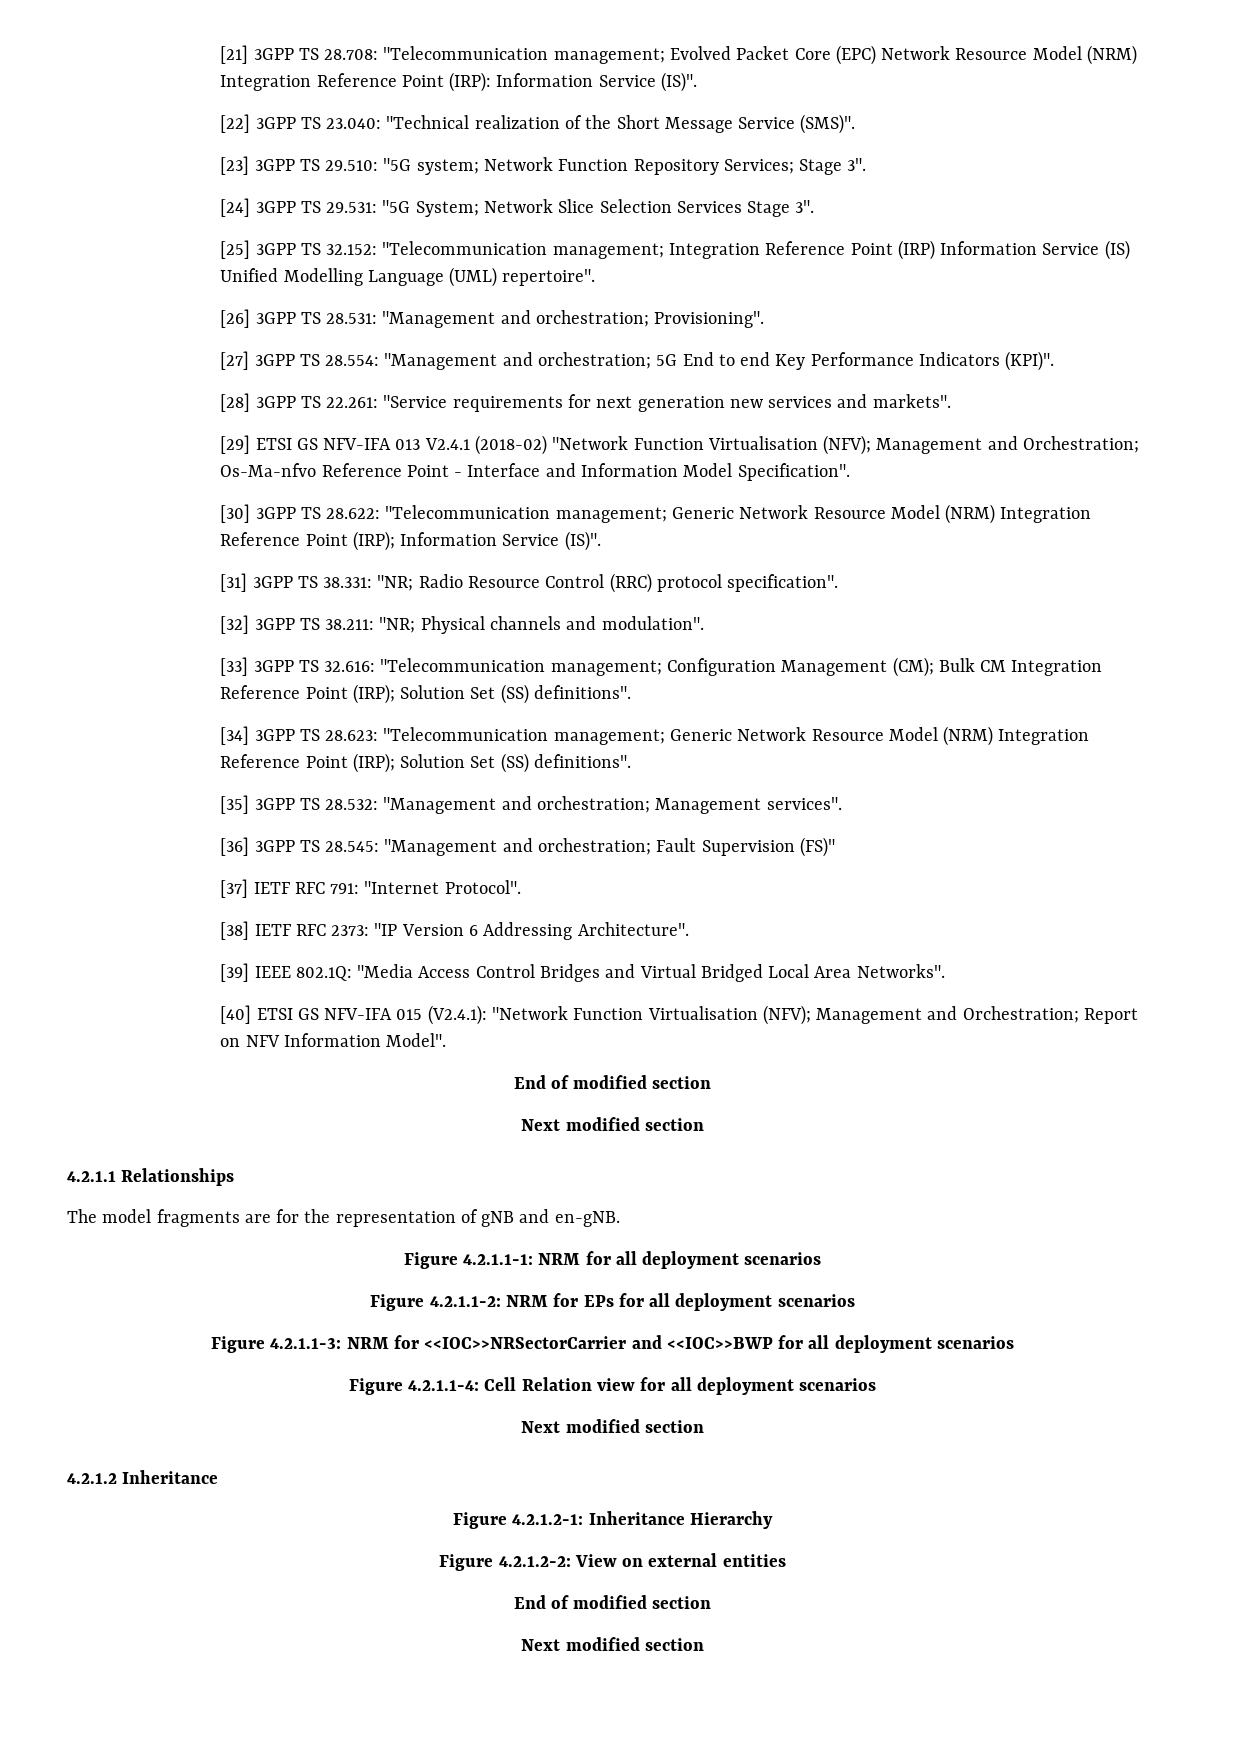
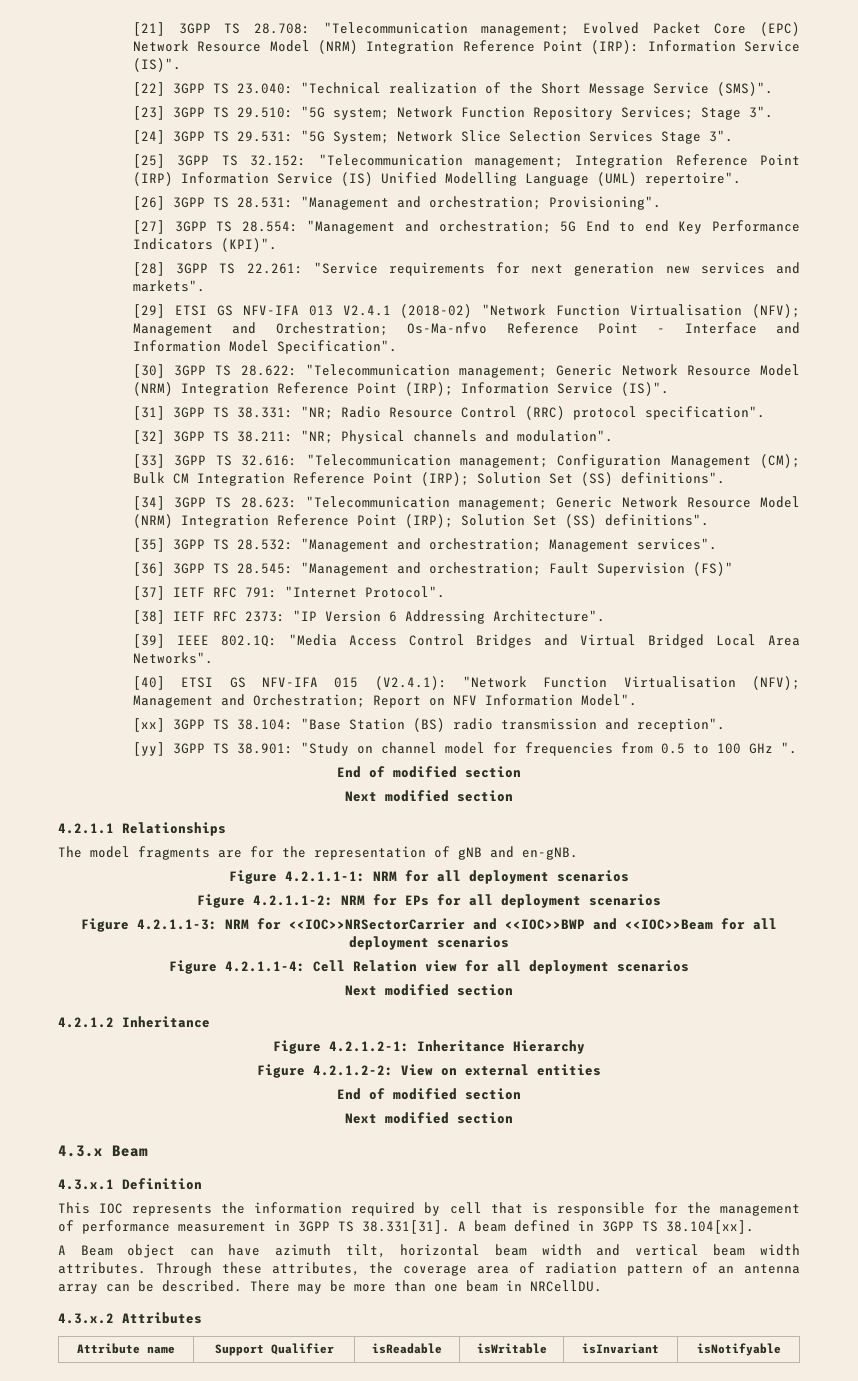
(447, 1040) none -> [132,718,725,732] [132,742,797,756] // [xx] 3GPP TS 38.104: "Base Station (BS) radio transmission and reception". // [yy] 3GPP TS 38.901: "Study on channel model for frequencies from 0.5 to 100 GHz ".
(773, 1343) none -> [593,918,713,930] and <<IOC>>Beam
(704, 1644) none -> [58,1145,148,1157] [58,1178,202,1190] [58,1202,801,1216] [58,1220,754,1234] [58,1244,801,1258] [58,1262,800,1276] [58,1280,602,1294] [58,1312,202,1324] [77,1343,175,1354] [214,1343,334,1356] [372,1343,442,1354] [476,1343,547,1354] [582,1343,659,1354] [696,1343,781,1356] // 4.3.x Beam // 4.3.x.1 Definition // This IOC represents the information required by cell that is responsible for the management of performance measurement in 3GPP TS 38.331[31]. A beam defined in 3GPP TS 38.104[xx]. // A Beam object can have azimuth tilt, horizontal beam width and vertical beam width attributes. Through these attributes, the coverage area of radiation pattern of an antenna array can be described. There may be more than one beam in NRCellDU. // 4.3.x.2 Attributes // Attribute name | Support Qualifier | isReadable | isWritable | isInvariant | isNotifyable

